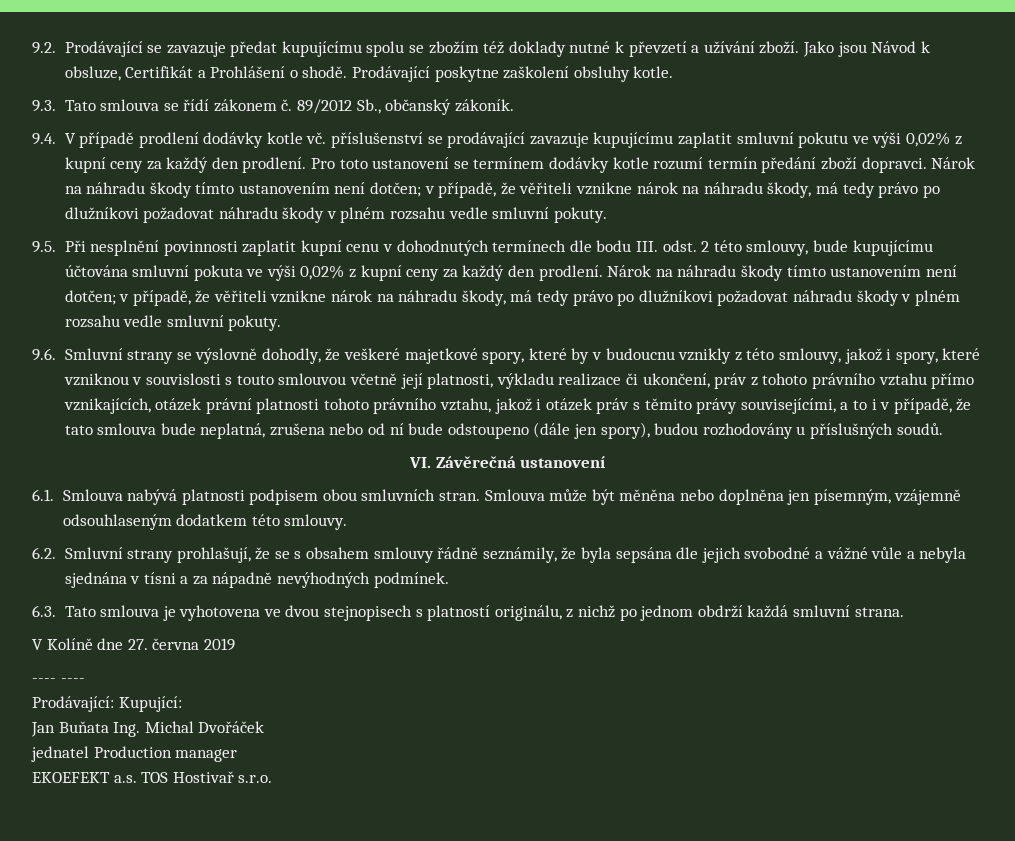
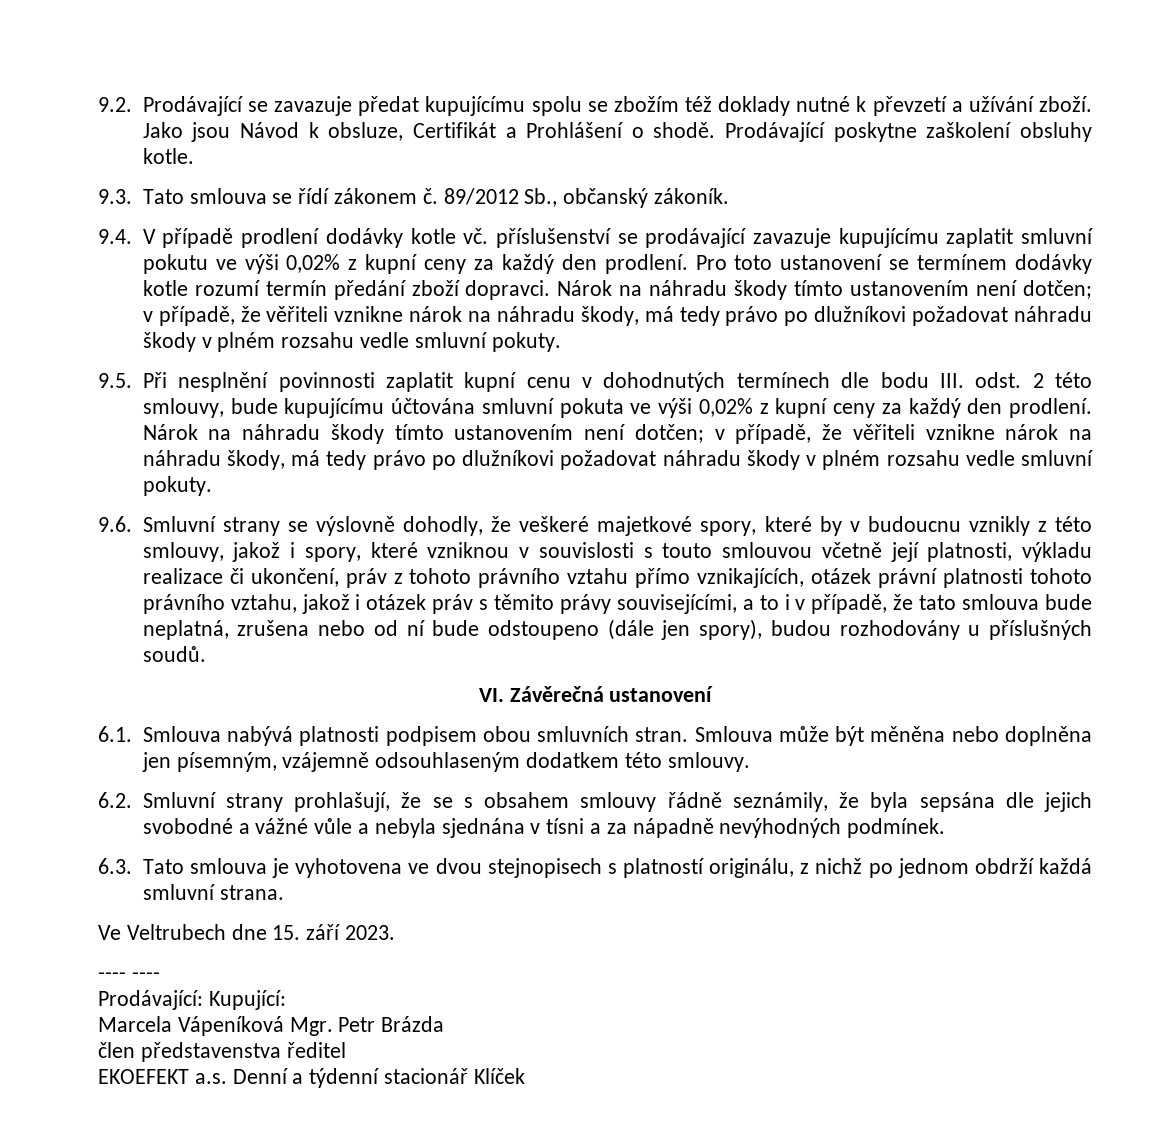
[32,638,235,651] [32,678,85,683] [32,696,182,712] [31,721,265,737] [31,746,238,762] [32,771,273,783] V Kolíně dne 27. června 2019 // ---- ---- // Prodávající: Kupující: // Jan Buňata Ing. Michal Dvořáček // jednatel Production manager // EKOEFEKT a.s. TOS Hostivař s.r.o. -> [98,924,396,940] [98,972,160,980] [98,990,286,1010] [98,1016,445,1036] [98,1042,346,1062] [98,1068,525,1088] Ve Veltrubech dne 15. září 2023. // ---- ---- // Prodávající: Kupující: // Marcela Vápeníková Mgr. Petr Brázda // člen představenstva ředitel // EKOEFEKT a.s. Denní a týdenní stacionář Klíček

